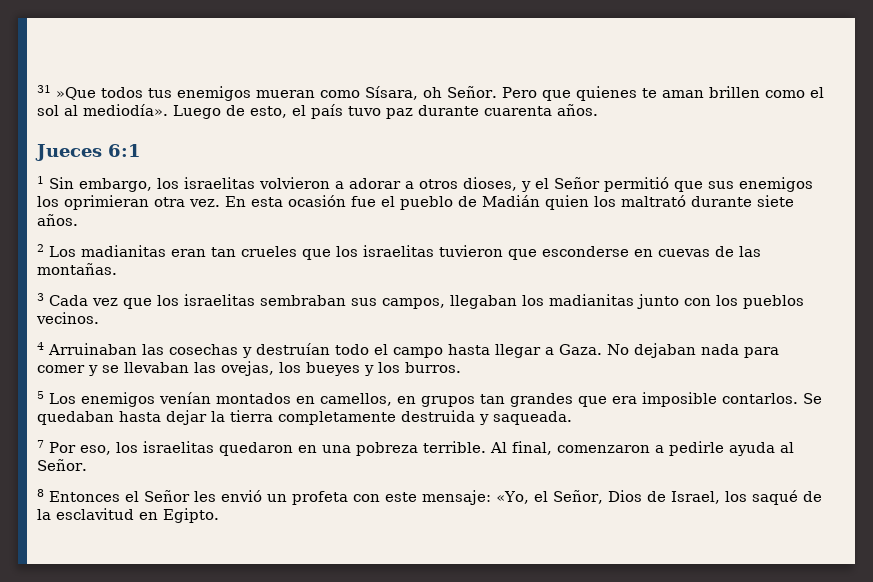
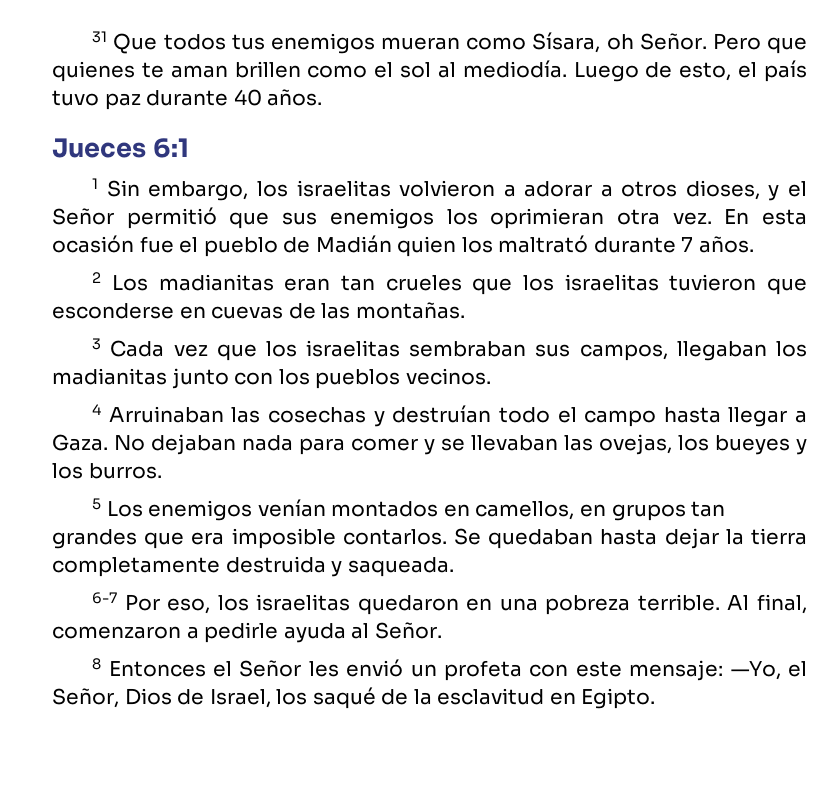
[56,87,96,100] »Que -> [113,33,158,54] Que
[83,104,168,116] mediodía». -> [462,60,567,78] mediodía.
[484,106,552,116] cuarenta -> [233,89,262,106] 40
[757,195,794,207] siete -> [681,237,694,252] 7
[37,440,44,448] 7 -> [92,592,118,604] 6-7
[496,491,529,504] «Yo, -> [730,661,781,680] —Yo,

